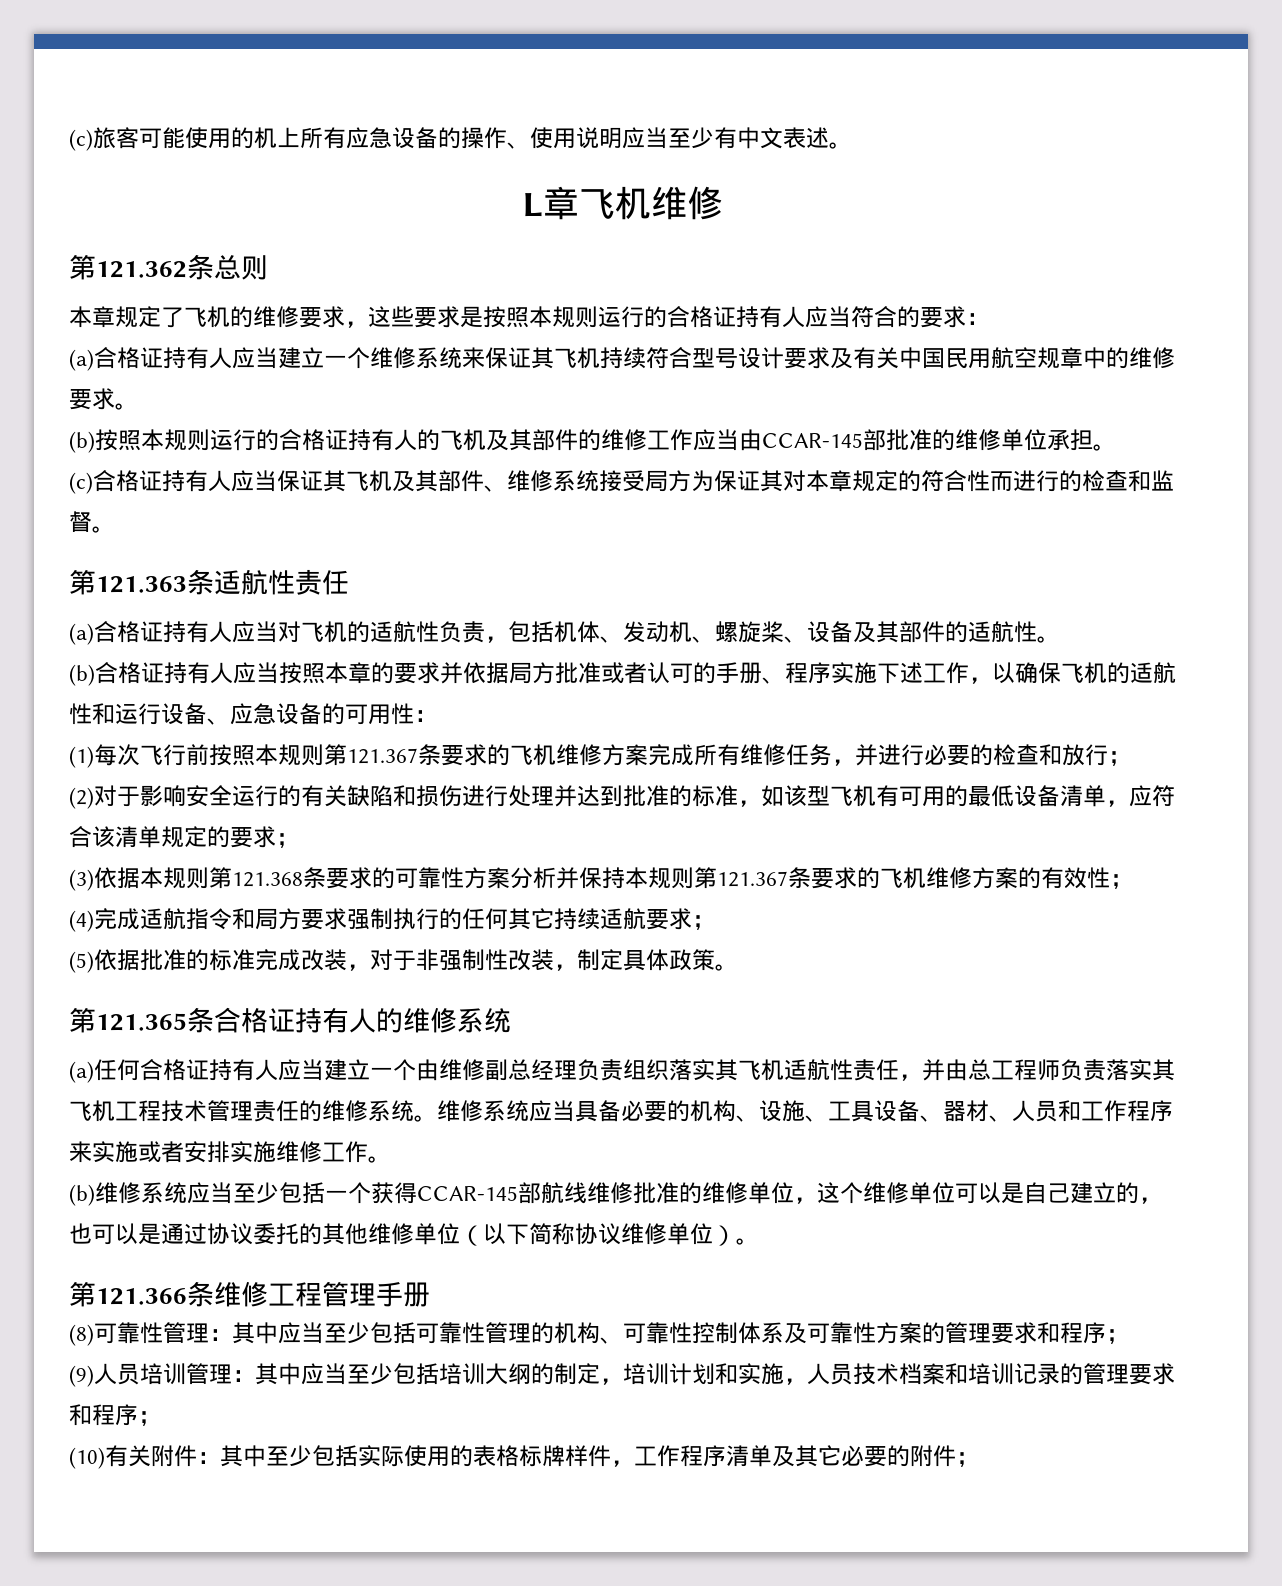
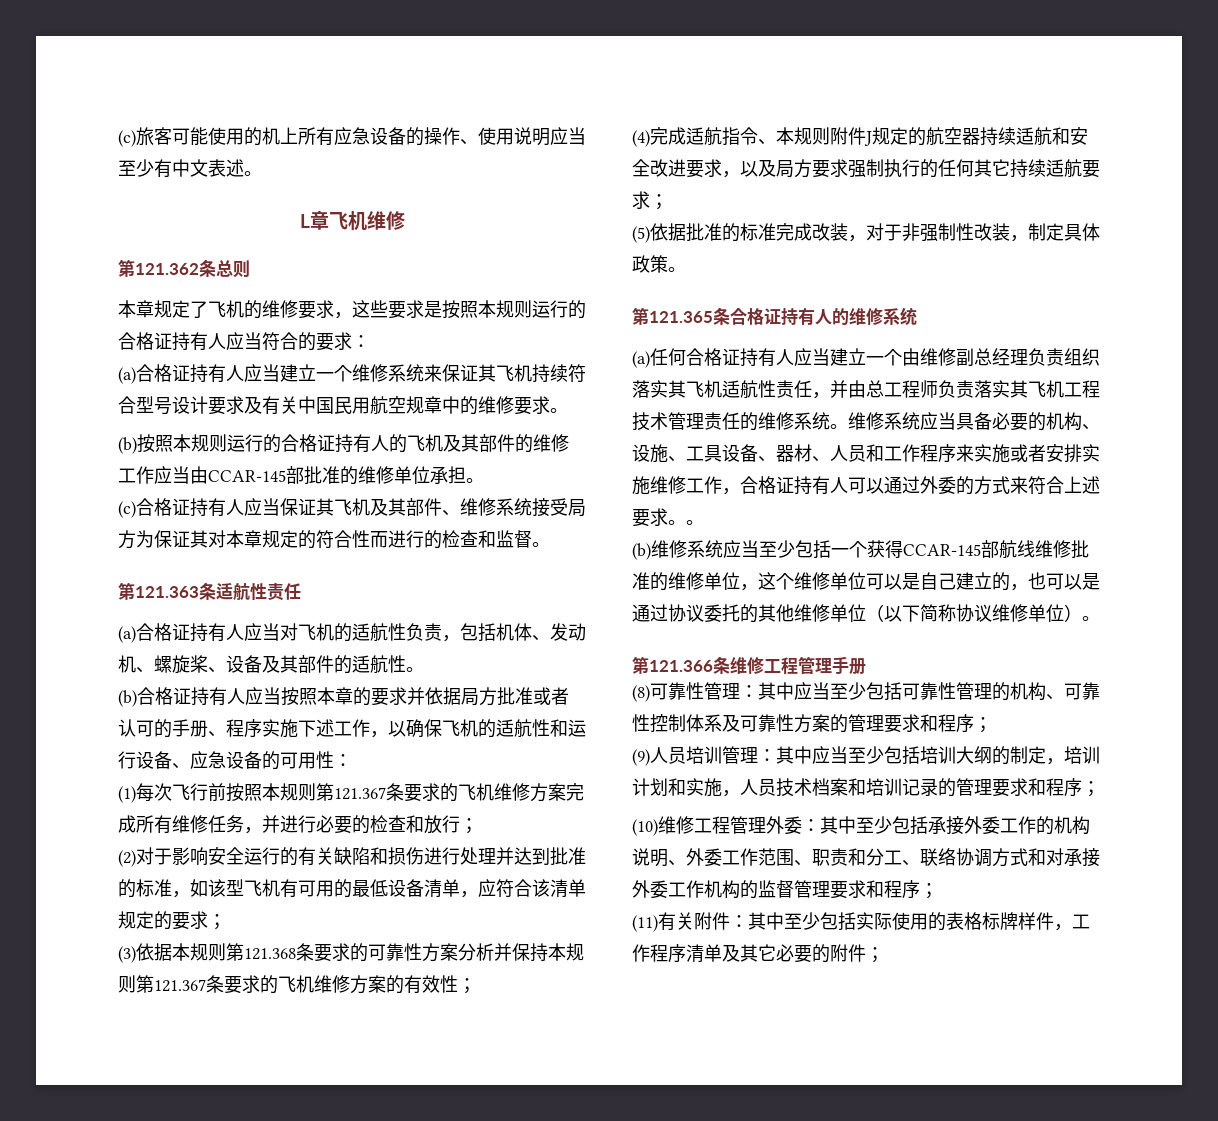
[232,908,255,930] 和 -> [758,127,1088,146] [632,159,776,178] 、本规则附件J规定的航空器持续适航和安全改进要求，以及
(368, 1152) none -> [722,476,1100,495] [632,508,686,527] ，合格证持有人可以通过外委的方式来符合上述要求。
(105, 1458) none -> [658,816,1090,835] [632,848,1100,867] [632,880,938,899] [632,915,658,932] 维修工程管理外委：其中至少包括承接外委工作的机构说明、外委工作范围、职责和分工、联络协调方式和对承接外委工作机构的监督管理要求和程序； // (11)

